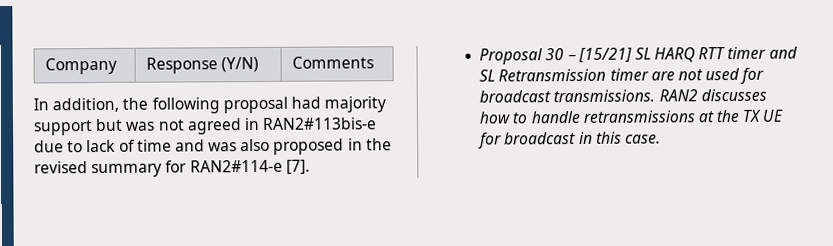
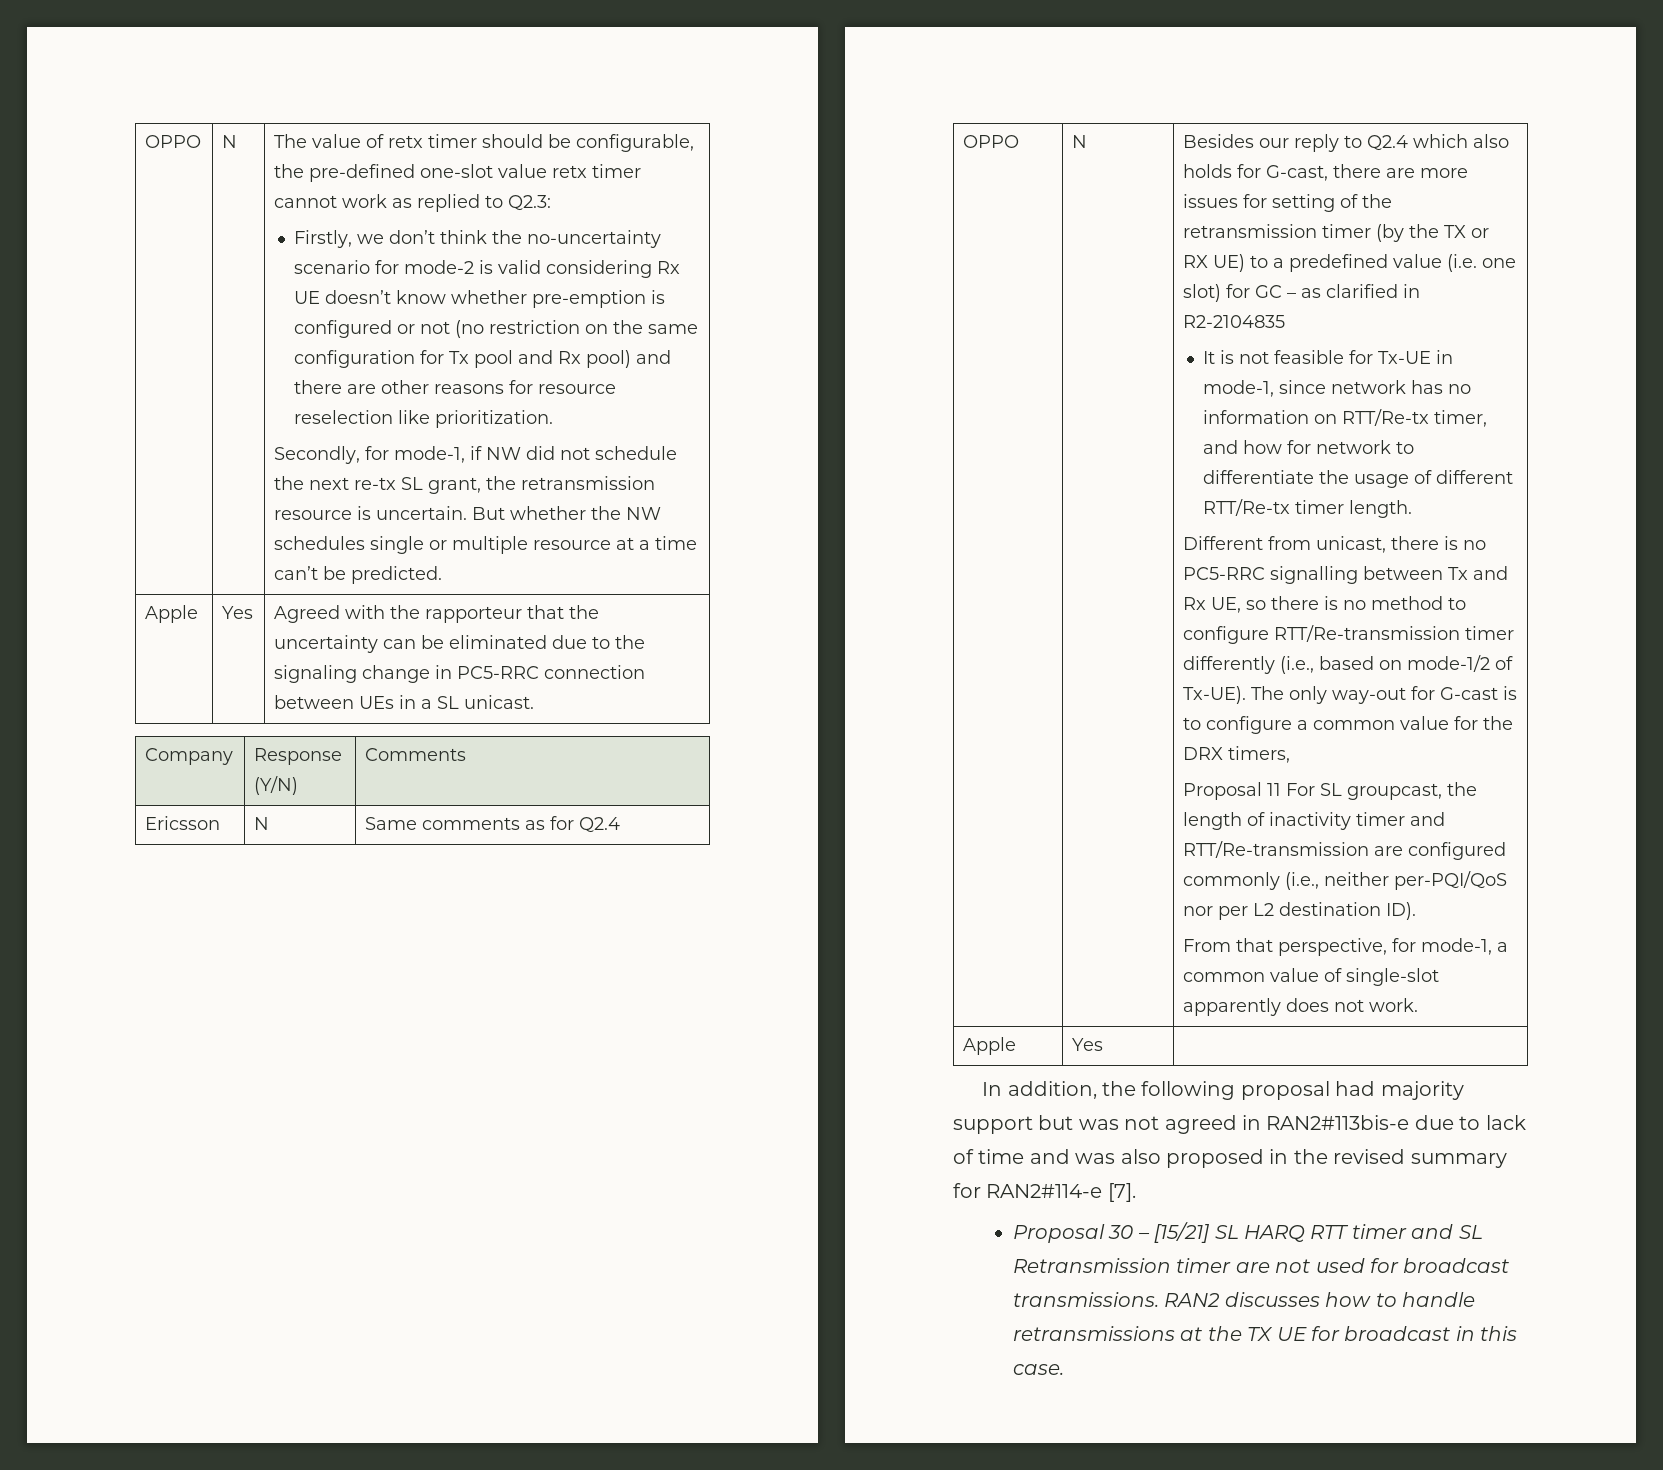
[45,57,118,75] [146,56,260,74] [292,56,375,69] Company | Response (Y/N) | Comments -> [145,135,202,148] [222,135,238,148] [274,134,695,152] [274,164,642,182] [274,194,552,212] [293,230,661,248] [293,260,680,278] [293,290,665,308] [293,320,698,338] [293,350,671,368] [293,380,616,394] [293,410,553,428] [274,446,678,464] [274,476,656,494] [274,506,662,520] [274,536,698,554] [274,566,443,584] [145,605,199,623] [222,606,254,619] [274,605,600,623] [274,635,646,653] [274,665,646,683] [274,695,535,709] [145,748,234,765] [254,748,343,765] [254,776,299,795] [365,748,467,761] [145,816,221,830] [254,817,270,830] [365,816,621,833] [963,135,1020,148] [1072,135,1088,148] [1183,134,1510,152] [1183,164,1469,181] [1183,194,1393,212] [1183,224,1490,242] [1183,254,1517,272] [1183,284,1421,302] [1183,315,1286,328] [1202,350,1453,364] [1202,380,1471,397] [1202,409,1487,427] [1202,440,1414,454] [1202,470,1513,488] [1202,499,1412,518] [1183,536,1487,553] [1183,566,1509,584] [1183,596,1467,613] [1183,625,1515,644] [1183,655,1514,674] [1183,686,1518,704] [1183,716,1514,734] [1183,746,1291,763] [1183,782,1478,800] [1183,812,1446,830] [1183,841,1507,860] [1183,871,1508,890] [1183,902,1417,920] [1183,938,1509,956] [1183,968,1440,986] [1183,998,1419,1016] [963,1037,1017,1055] [1072,1038,1104,1051] OPPO | N | The value of retx timer should be configurable, the pre-defined one-slot value retx timer cannot work as replied to Q2.3: // Firstly, we don’t think the no-uncertainty scenario for mode-2 is valid considering Rx UE doesn’t know whether pre-emption is configured or not (no restriction on the same configuration for Tx pool and Rx pool) and there are other reasons for resource reselection like prioritization. // Secondly, for mode-1, if NW did not schedule the next re-tx SL grant, the retransmission resource is uncertain. But whether the NW schedules single or multiple resource at a time can’t be predicted. // Apple | Yes | Agreed with the rapporteur that the uncertainty can be eliminated due to the signaling change in PC5-RRC connection between UEs in a SL unicast. // Company | Response (Y/N) | Comments // Ericsson | N | Same comments as for Q2.4 // OPPO | N | Besides our reply to Q2.4 which also holds for G-cast, there are more issues for setting of the retransmission timer (by the TX or RX UE) to a predefined value (i.e. one slot) for GC – as clarified in R2-2104835 // It is not feasible for Tx-UE in mode-1, since network has no information on RTT/Re-tx timer, and how for network to differentiate the usage of different RTT/Re-tx timer length. // Different from unicast, there is no PC5-RRC signalling between Tx and Rx UE, so there is no method to configure RTT/Re-transmission timer differently (i.e., based on mode-1/2 of Tx-UE). The only way-out for G-cast is to configure a common value for the DRX timers, // Proposal 11 For SL groupcast, the length of inactivity timer and RTT/Re-transmission are configured commonly (i.e., neither per-PQI/QoS nor per L2 destination ID). // From that perspective, for mode-1, a common value of single-slot apparently does not work. // Apple | Yes |

